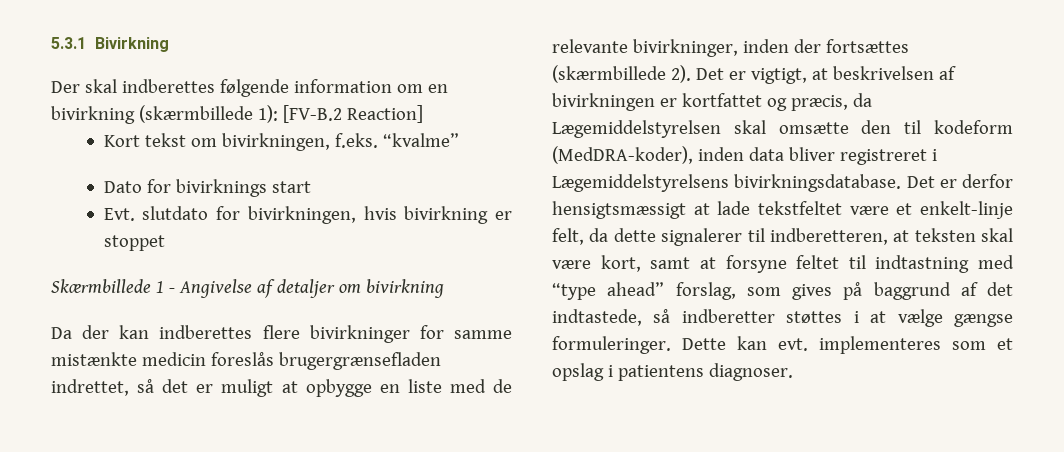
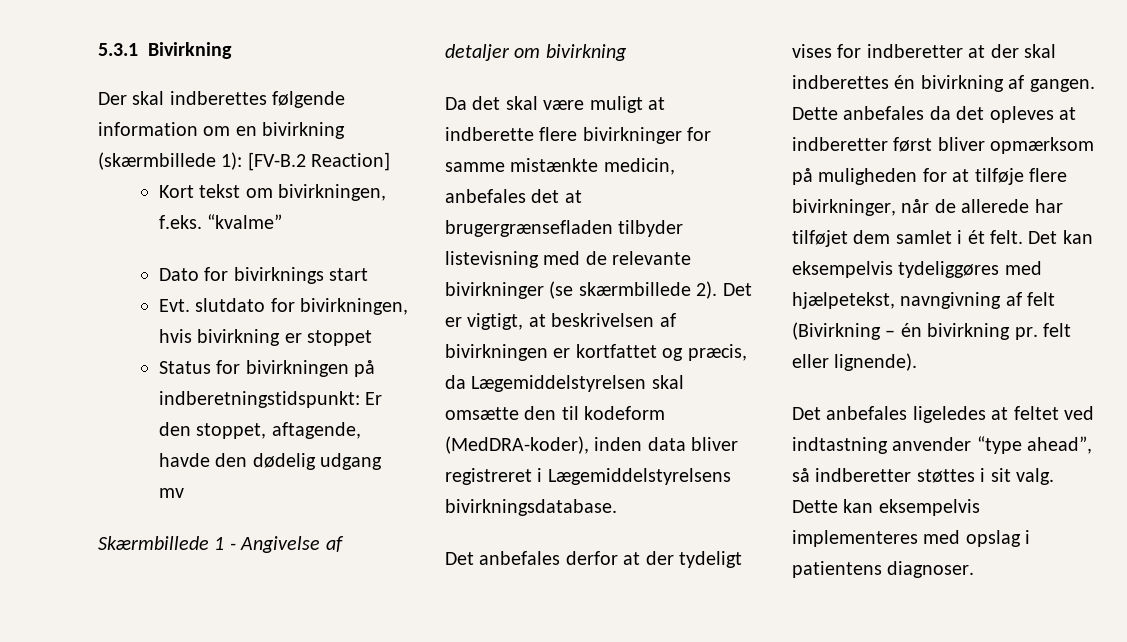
(165, 243) none -> [158,360,375,377] [158,391,383,408] [158,422,361,439] [158,453,382,470] [158,488,184,498] // Status for bivirkningen på indberetningstidspunkt: Er den stoppet, aftagende, havde den dødelig udgang mv
[82,325,253,339] der kan indberettes -> [472,96,665,113] [445,127,534,141] det skal være muligt at indberette
[141,352,441,370] [51,379,512,397] [552,39,909,57] [552,65,666,83] medicin foreslås brugergrænsefladen indrettet, så det er muligt at opbygge en liste med de relevante bivirkninger, inden der fortsættes (skærmbillede -> [603,158,675,175] [445,189,582,203] [445,220,684,237] [445,251,692,268] [445,281,691,299] medicin, anbefales det at brugergrænsefladen tilbyder listevisning med de relevante bivirkninger (se skærmbillede
[906,174,1013,188] [552,201,1013,219] [552,228,1013,246] [552,255,1014,273] [552,282,1013,300] [552,309,1014,327] [552,336,1013,354] Det er derfor hensigtsmæssigt at lade tekstfeltet være et enkelt-linje felt, da dette signalerer til indberetteren, at teksten skal være kort, samt at forsyne feltet til indtastning med “type ahead” forslag, som gives på baggrund af det indtastede, så indberetter støttes i at vælge gængse formuleringer. Dette kan evt. implementeres som et -> [445,551,742,568] [792,44,1056,58] [792,75,1095,92] [792,106,1076,123] [792,137,1095,154] [792,168,1067,185] [792,199,1063,216] [792,230,1093,247] [792,261,1042,278] [792,292,1056,309] [792,322,1071,340] [792,353,918,371] [792,406,1094,423] [792,436,1093,454] [792,468,1054,485] [792,499,980,516] [792,530,961,547] // Det anbefales derfor at der tydeligt vises for indberetter at der skal indberettes én bivirkning af gangen. Dette anbefales da det opleves at indberetter først bliver opmærksom på muligheden for at tilføje flere bivirkninger, når de allerede har tilføjet dem samlet i ét felt. Det kan eksempelvis tydeliggøres med hjælpetekst, navngivning af felt (Bivirkning – én bivirkning pr. felt eller lignende). // Det anbefales ligeledes at feltet ved indtastning anvender “type ahead”, så indberetter støttes i sit valg. Dette kan eksempelvis implementeres med

